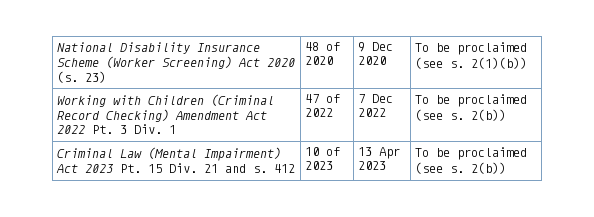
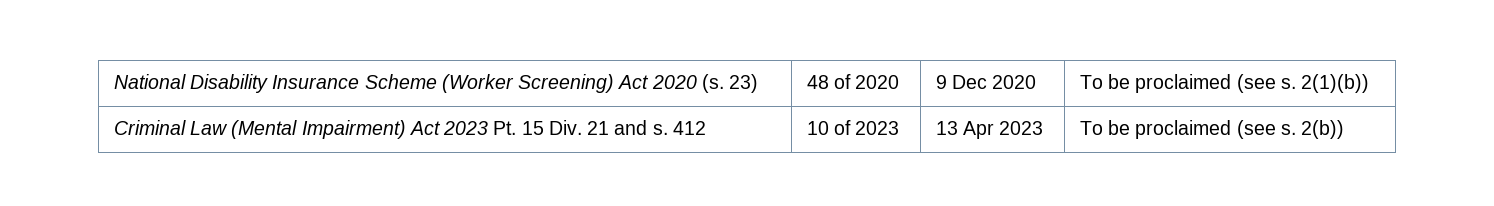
[56,94,274,107] [56,109,267,122] [56,124,176,134] [304,94,340,103] [304,108,333,117] [357,94,393,103] [357,108,386,117] [414,94,527,107] [414,109,506,121] // Working with Children (Criminal Record Checking) Amendment Act 2022 Pt. 3 Div. 1 | 47 of 2022 | 7 Dec 2022 | To be proclaimed (see s. 2(b)) -> (1370, 83) none

